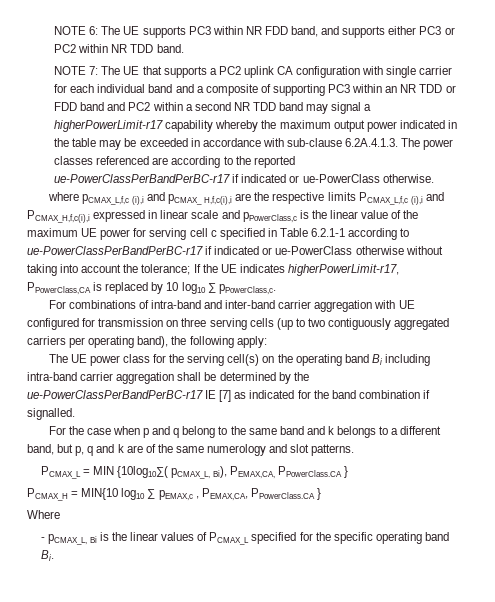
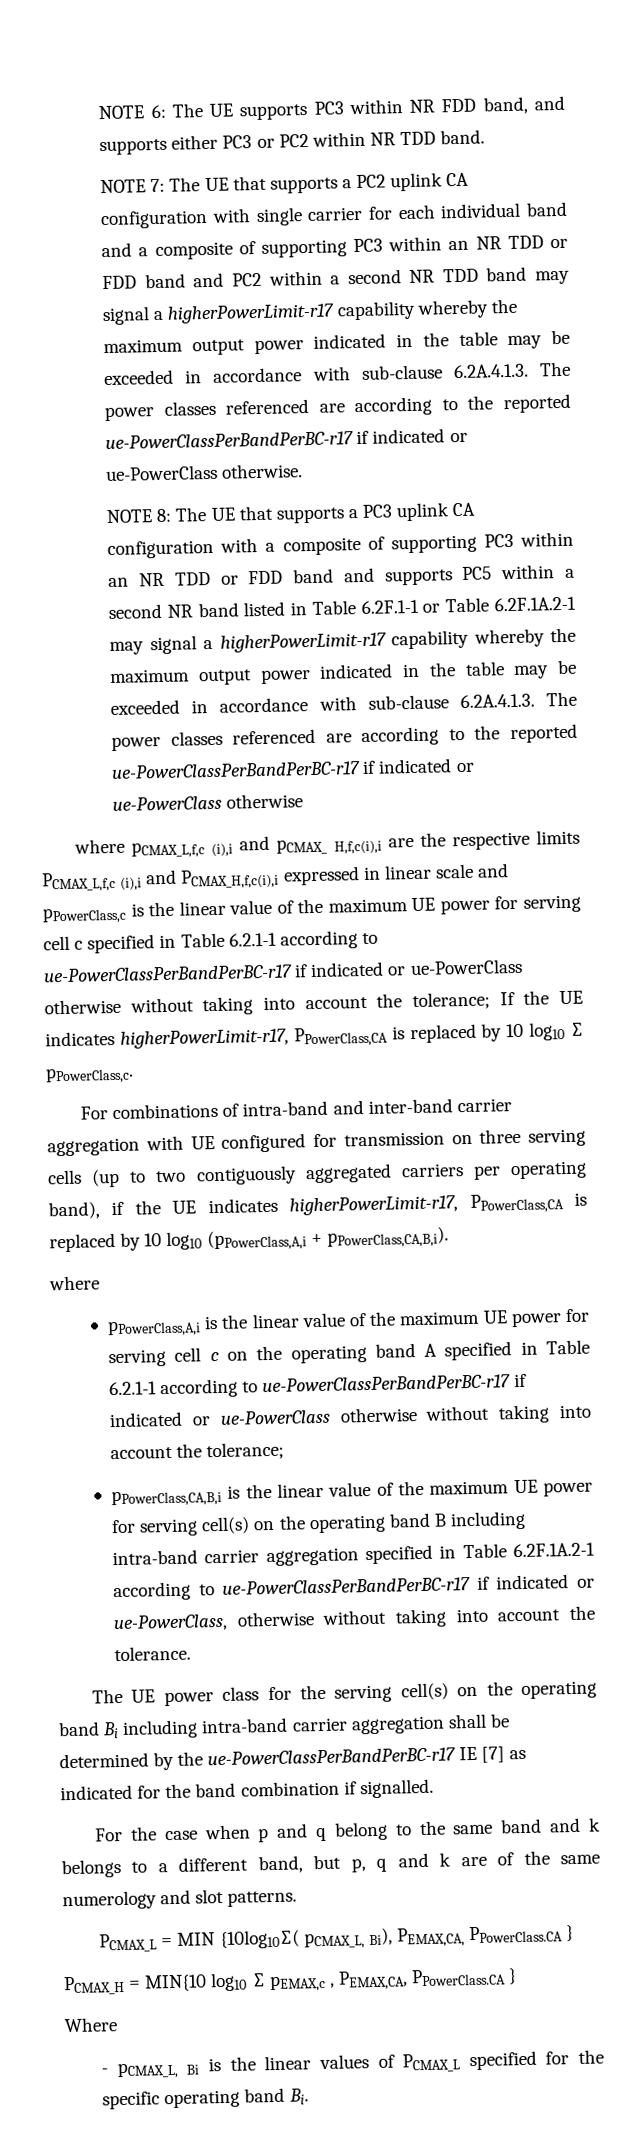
(434, 178) none -> [106,502,476,524] [107,531,575,560] [108,564,576,588] [108,596,576,620] [109,627,577,656] [109,659,577,686] [110,691,577,715] [111,723,578,751] [111,758,475,779] [112,793,304,811] // NOTE 8: The UE that supports a PC3 uplink CA configuration with a composite of supporting PC3 within an NR TDD or FDD band and supports PC5 within a second NR band listed in Table 6.2F.1-1 or Table 6.2F.1A.2-1 may signal a higherPowerLimit-r17 capability whereby the maximum output power indicated in the table may be exceeded in accordance with sub-clause 6.2A.4.1.3. The power classes referenced are according to the reported ue-PowerClassPerBandPerBC-r17 if indicated or ue-PowerClass otherwise
[171,336,267,348] the following apply: -> [111,1192,588,1216] [49,1226,449,1253] [49,1275,100,1291] [107,1308,591,1338] [108,1339,590,1368] [109,1373,527,1399] [109,1404,591,1428] [110,1441,285,1461] [111,1479,593,1508] [111,1510,527,1537] [112,1542,595,1567] [113,1574,595,1602] [113,1605,595,1633] [114,1645,192,1662] if the UE indicates higherPowerLimit-r17, PPowerClass,CA is replaced by 10 log10 (pPowerClass,A,i + pPowerClass,CA,B,i). // where // pPowerClass,A,i is the linear value of the maximum UE power for serving cell c on the operating band A specified in Table 6.2.1-1 according to ue-PowerClassPerBandPerBC-r17 if indicated or ue-PowerClass otherwise without taking into account the tolerance; // pPowerClass,CA,B,i is the linear value of the maximum UE power for serving cell(s) on the operating band B including intra-band carrier aggregation specified in Table 6.2F.1A.2-1 according to ue-PowerClassPerBandPerBC-r17 if indicated or ue-PowerClass, otherwise without taking into account the tolerance.

